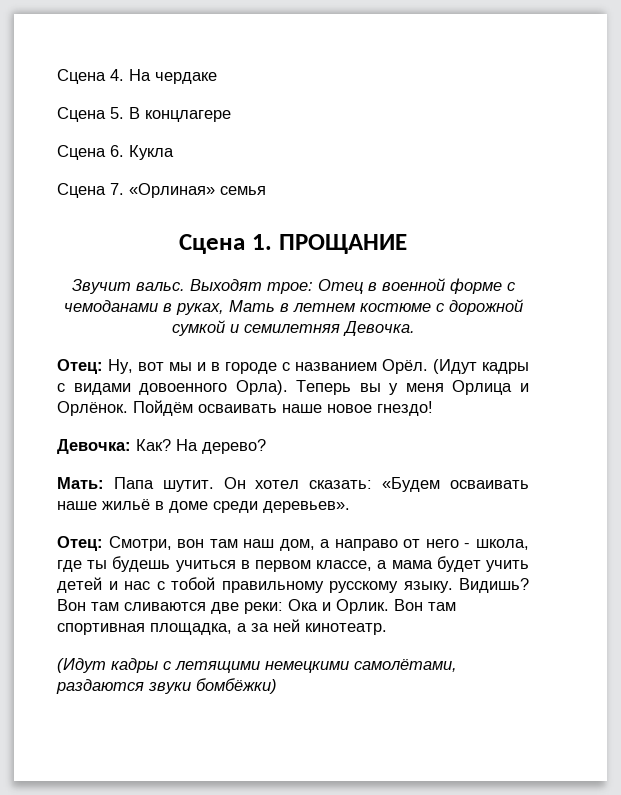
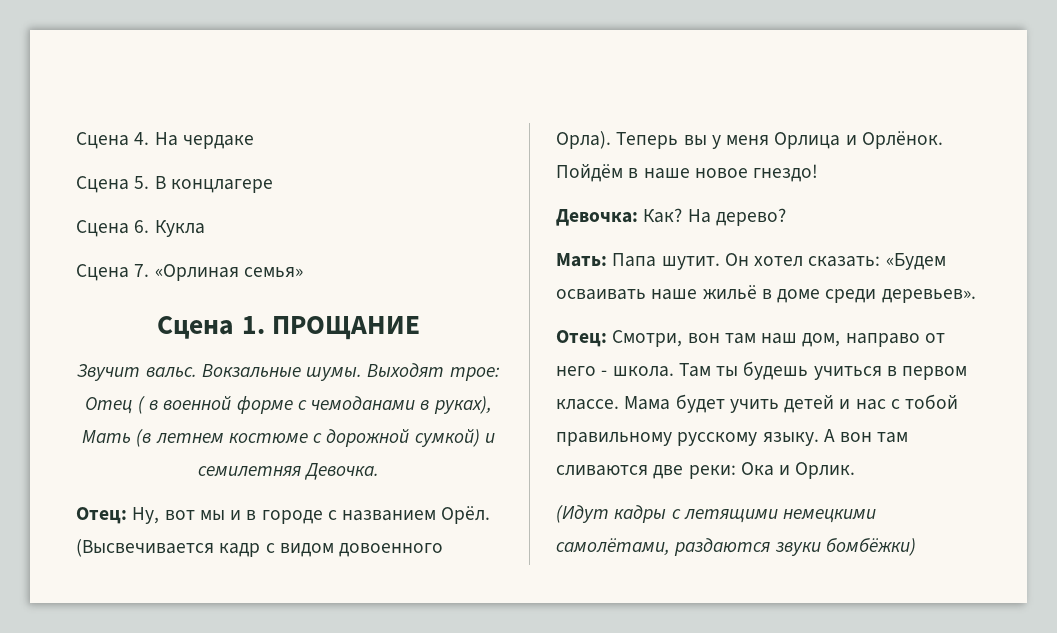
[129,183,266,198] «Орлиная» семья -> [154,264,303,281] «Орлиная семья»
(185, 286) none -> [201,364,363,381] Вокзальные шумы.
(363, 286) none -> [137,396,145,414] (
[175,300,289,315] руках, Мать в -> [433,396,492,414] [82,429,152,447] руках), Мать (в
[171,320,225,336] сумкой -> [414,429,480,447] сумкой)
[433,359,529,374] [57,383,131,395] (Идут кадры с видами -> [76,539,334,557] (Высвечивается кадр с видом
[198,404,277,413] осваивать -> [628,168,639,178] в
[320,539,331,548] а -> (841, 340) none
[476,539,529,550] [57,560,82,572] школа, где -> [612,363,711,377] школа. Там
[316,560,433,571] классе, а мама -> [556,396,671,410] классе. Мама
[459,578,529,593] [57,599,86,611] Видишь? Вон -> [823,429,873,442] А вон
[394,599,456,611] [57,619,387,635] Вон там спортивная площадка, а за ней кинотеатр. -> (856, 470) none

